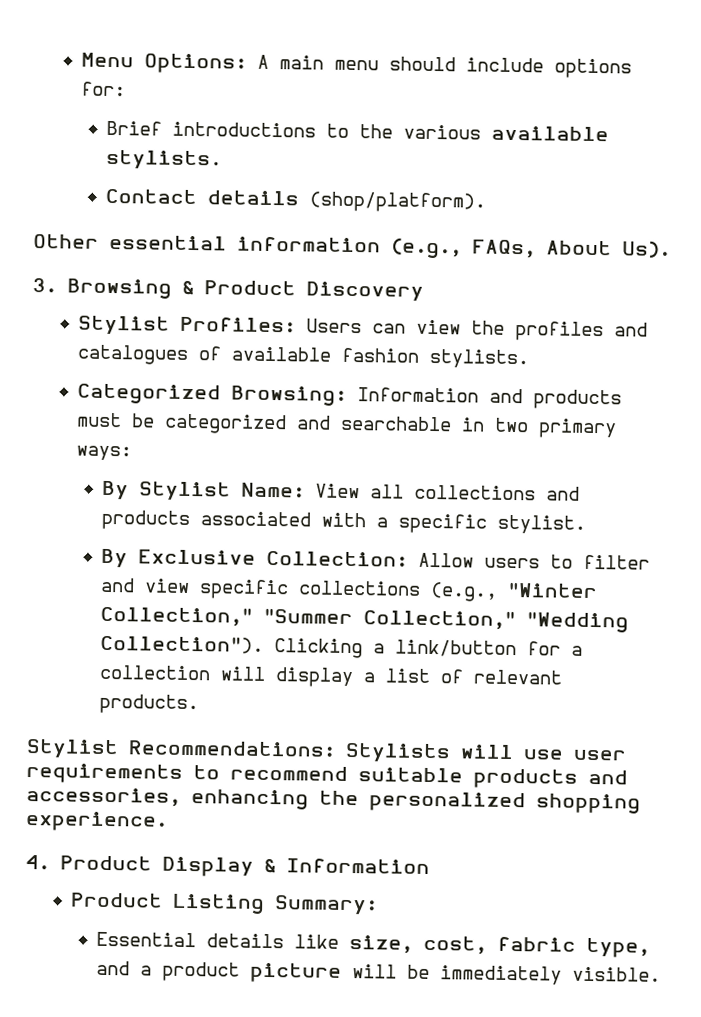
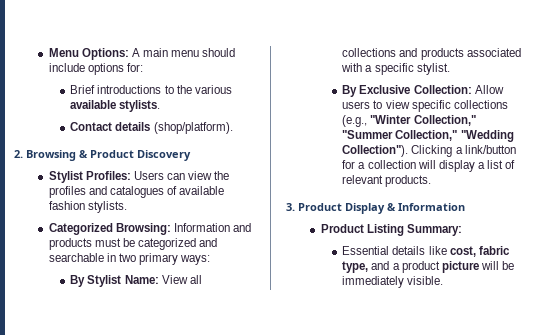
[33,234,671,259] [32,278,57,293] Other essential information (e.g., FAQs, About Us). // 3. -> [14,150,23,158] 2.
[582,554,650,570] [99,577,135,593] filter and -> (383, 104) none
[26,739,627,763] [26,763,628,789] [26,787,641,814] [25,811,168,832] [25,855,50,870] Stylist Recommendations: Stylists will use user requirements to recommend suitable products and accessories, enhancing the personalized shopping experience. // 4. -> [286,203,295,211] 3.
[348,935,413,954] size, -> (447, 250) none

